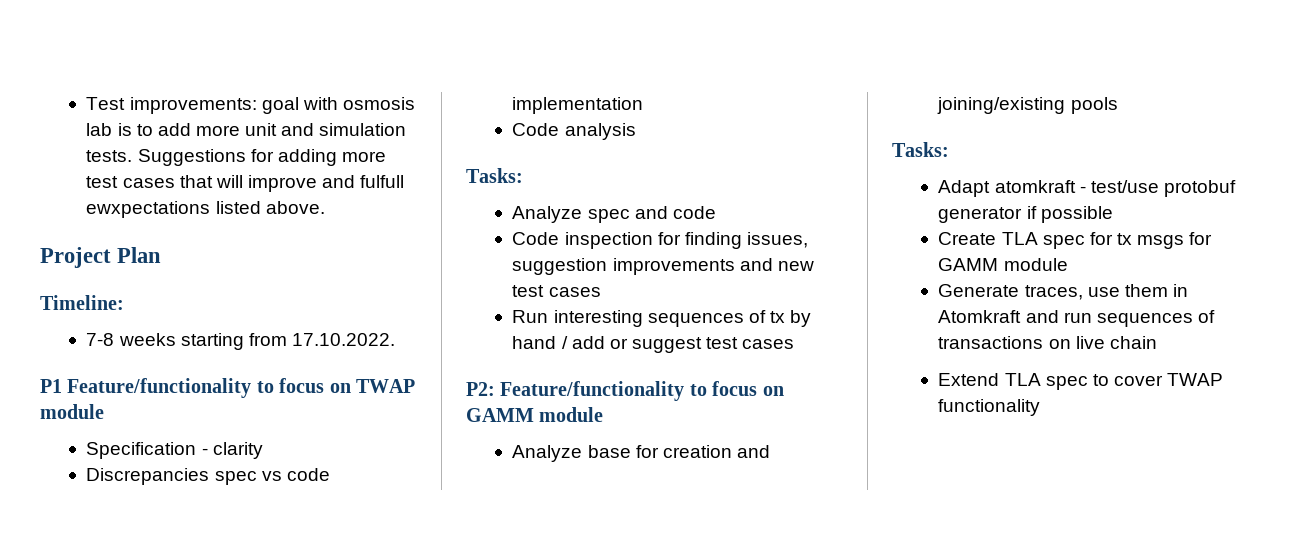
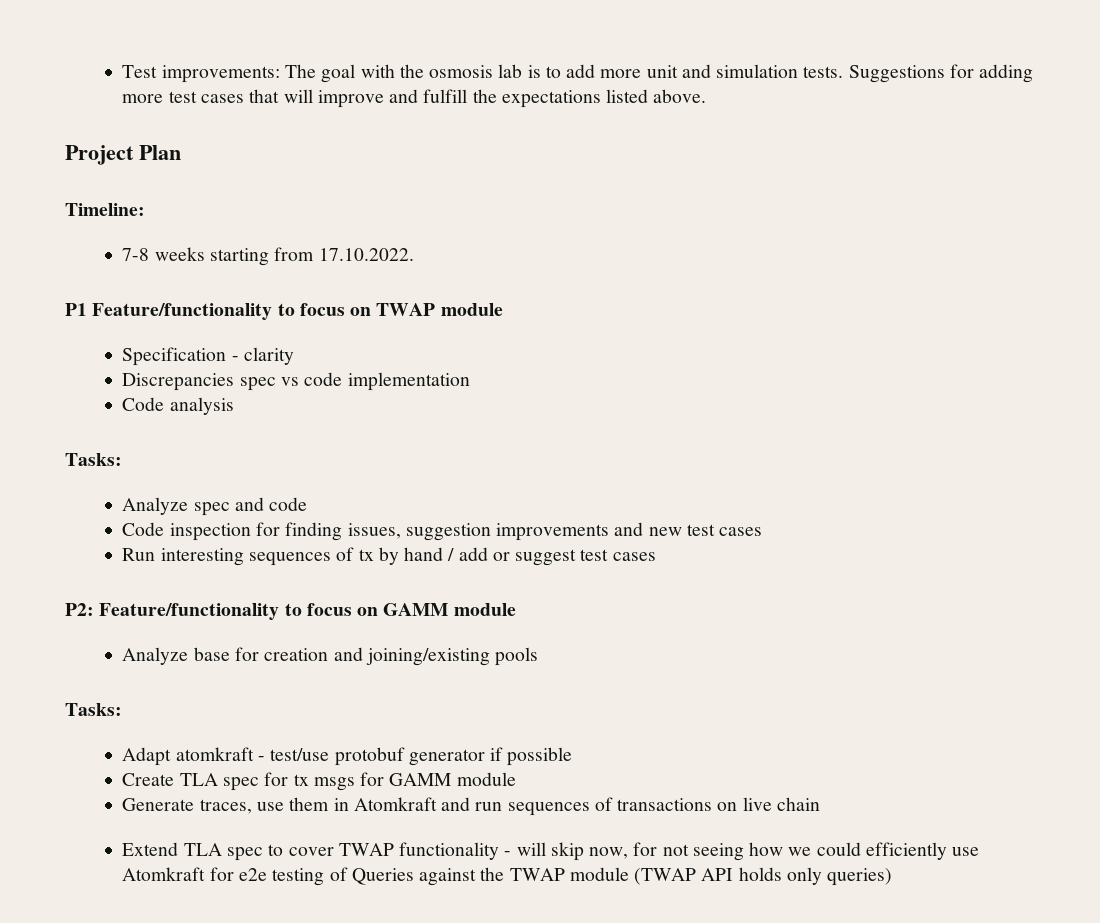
(257, 105) none -> [284,64,316,78] The
(338, 103) none -> [399,64,424,78] the
[360,175,405,188] [86,201,211,218] fulfull ewxpectations -> [423,89,601,108] fulfill the expectations
(1041, 407) none -> [504,842,980,861] [122,867,893,886] - will skip now, for not seeing how we could efficiently use Atomkraft for e2e testing of Queries against the TWAP module (TWAP API holds only queries)

